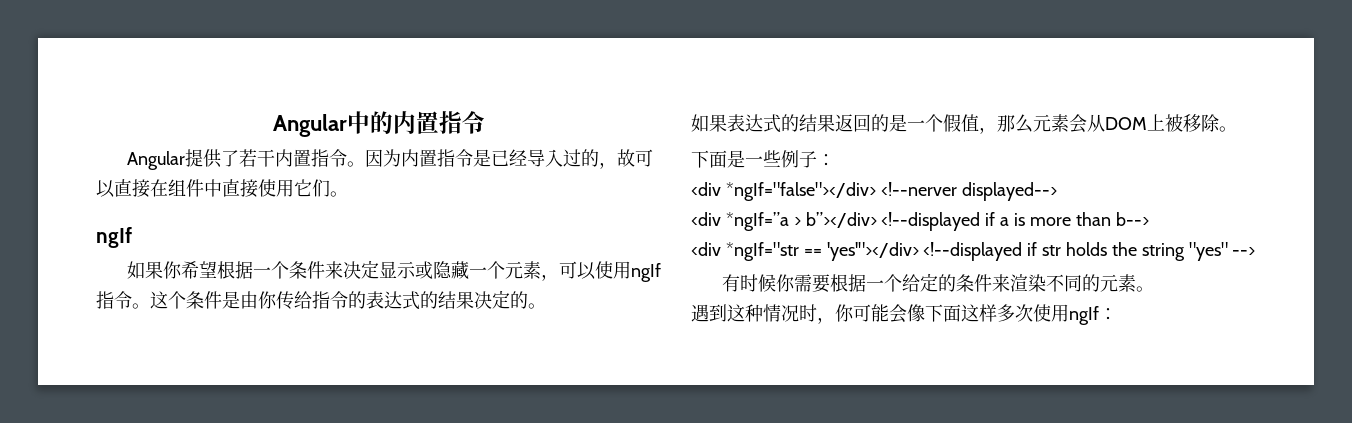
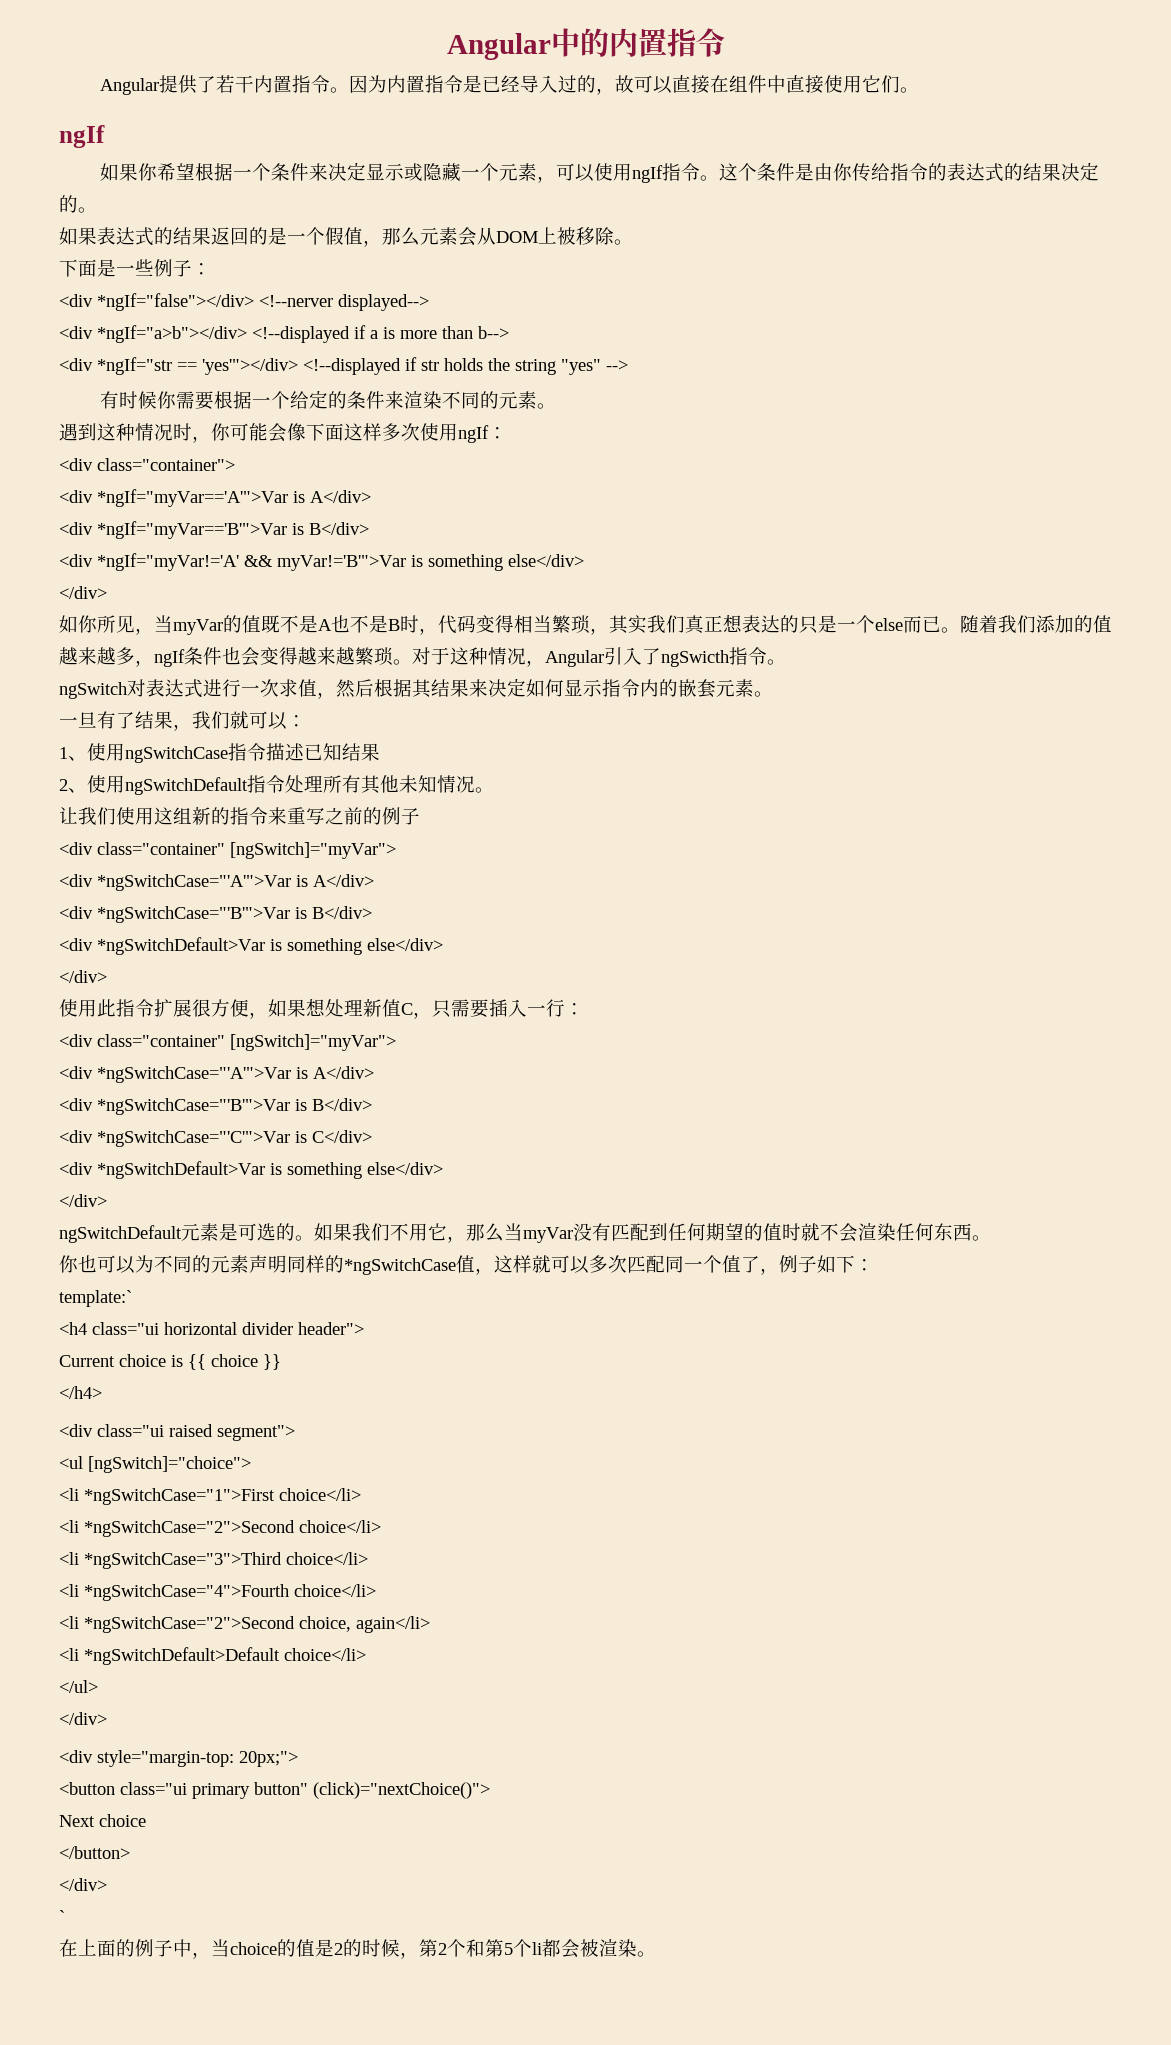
[725,212,877,231] *ngIf=”a > b”></div> -> [97,325,247,343] *ngIf="a>b"></div>
(1117, 314) none -> [59,458,235,471] [59,489,371,507] [59,521,369,539] [59,553,584,571] [59,586,107,599] [59,614,1112,635] [59,647,786,667] [59,678,773,699] [59,711,306,731] [59,743,380,763] [59,775,494,795] [59,807,420,825] [59,842,396,859] [59,874,374,891] [59,906,372,923] [59,937,443,955] [59,970,107,983] [59,998,584,1019] [59,1034,396,1051] [59,1066,374,1083] [59,1098,372,1115] [59,1130,372,1147] [59,1161,443,1179] [59,1194,107,1207] [59,1223,991,1243] [59,1255,874,1275] [59,1290,132,1307] [59,1322,364,1335] [59,1354,281,1370] [59,1386,102,1399] [59,1424,295,1441] [59,1456,251,1473] [59,1488,361,1505] [59,1520,381,1537] [59,1552,368,1569] [59,1584,376,1601] [59,1616,430,1633] [59,1647,366,1665] [59,1680,98,1693] [59,1712,107,1725] [59,1750,298,1767] [59,1782,490,1799] [59,1814,146,1827] [59,1846,130,1859] [59,1878,107,1891] [59,1910,65,1923] [59,1939,656,1959] // <div class="container"> // <div *ngIf="myVar=='A'">Var is A</div> // <div *ngIf="myVar=='B'">Var is B</div> // <div *ngIf="myVar!='A' && myVar!='B'">Var is something else</div> // </div> // 如你所见，当myVar的值既不是A也不是B时，代码变得相当繁琐，其实我们真正想表达的只是一个else而已。随着我们添加的值越来越多，ngIf条件也会变得越来越繁琐。对于这种情况，Angular引入了ngSwicth指令。 // ngSwitch对表达式进行一次求值，然后根据其结果来决定如何显示指令内的嵌套元素。 // 一旦有了结果，我们就可以： // 1、使用ngSwitchCase指令描述已知结果 // 2、使用ngSwitchDefault指令处理所有其他未知情况。 // 让我们使用这组新的指令来重写之前的例子 // <div class="container" [ngSwitch]="myVar"> // <div *ngSwitchCase="'A'">Var is A</div> // <div *ngSwitchCase="'B'">Var is B</div> // <div *ngSwitchDefault>Var is something else</div> // </div> // 使用此指令扩展很方便，如果想处理新值C，只需要插入一行： // <div class="container" [ngSwitch]="myVar"> // <div *ngSwitchCase="'A'">Var is A</div> // <div *ngSwitchCase="'B'">Var is B</div> // <div *ngSwitchCase="'C'">Var is C</div> // <div *ngSwitchDefault>Var is something else</div> // </div> // ngSwitchDefault元素是可选的。如果我们不用它，那么当myVar没有匹配到任何期望的值时就不会渲染任何东西。 // 你也可以为不同的元素声明同样的*ngSwitchCase值，这样就可以多次匹配同一个值了，例子如下： // template:` // <h4 class="ui horizontal divider header"> // Current choice is {{ choice }} // </h4> // <div class="ui raised segment"> // <ul [ngSwitch]="choice"> // <li *ngSwitchCase="1">First choice</li> // <li *ngSwitchCase="2">Second choice</li> // <li *ngSwitchCase="3">Third choice</li> // <li *ngSwitchCase="4">Fourth choice</li> // <li *ngSwitchCase="2">Second choice, again</li> // <li *ngSwitchDefault>Default choice</li> // </ul> // </div> // <div style="margin-top: 20px;"> // <button class="ui primary button" (click)="nextChoice()"> // Next choice // </button> // </div> // ` // 在上面的例子中，当choice的值是2的时候，第2个和第5个li都会被渲染。

